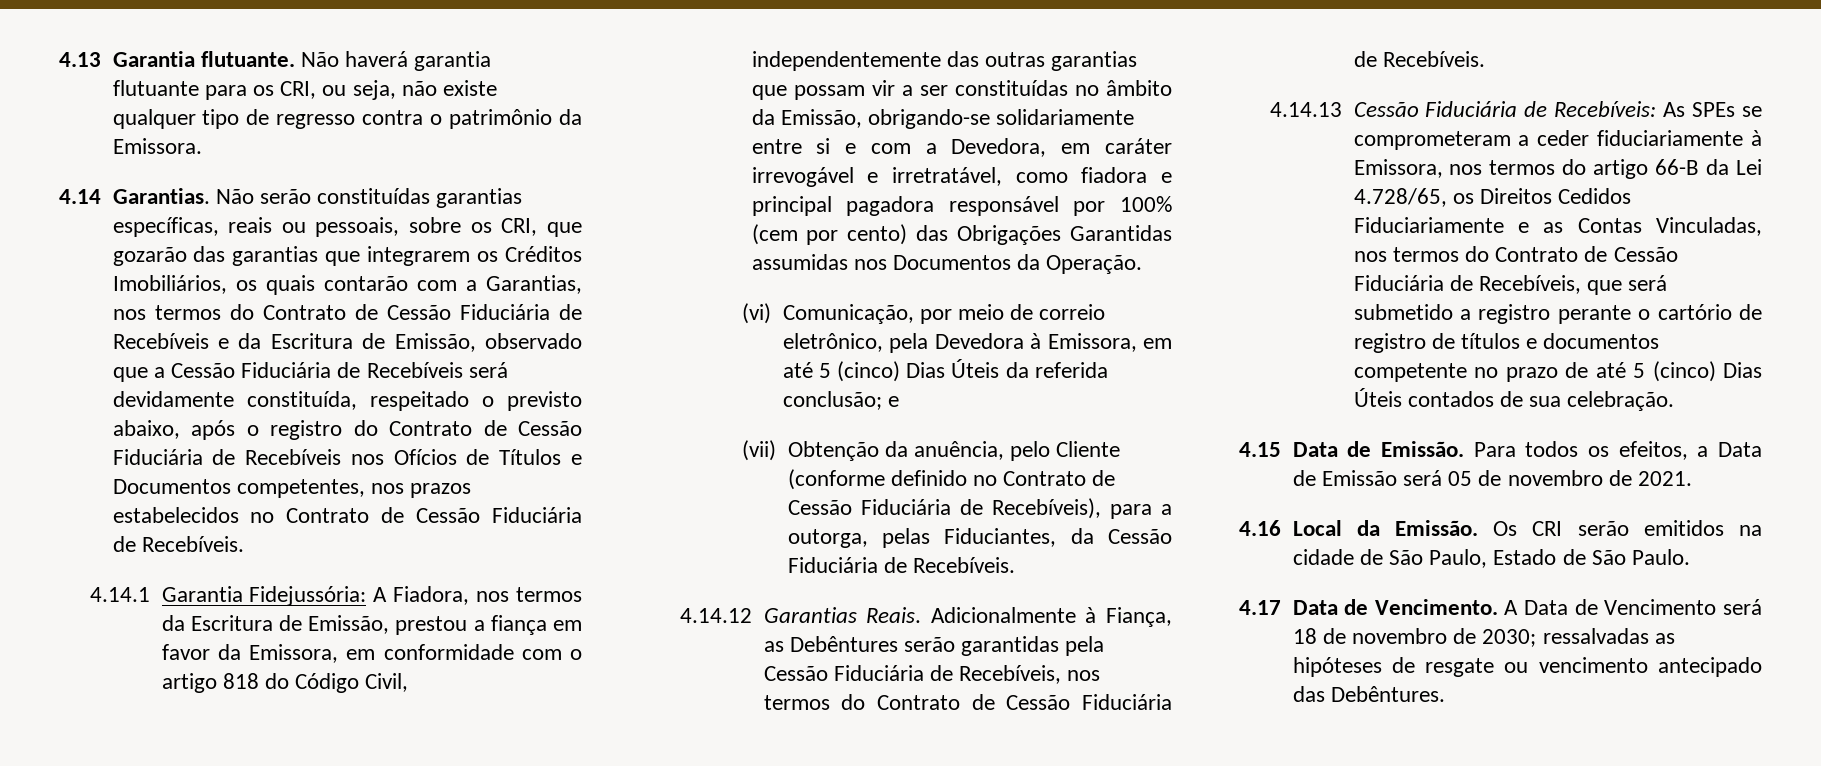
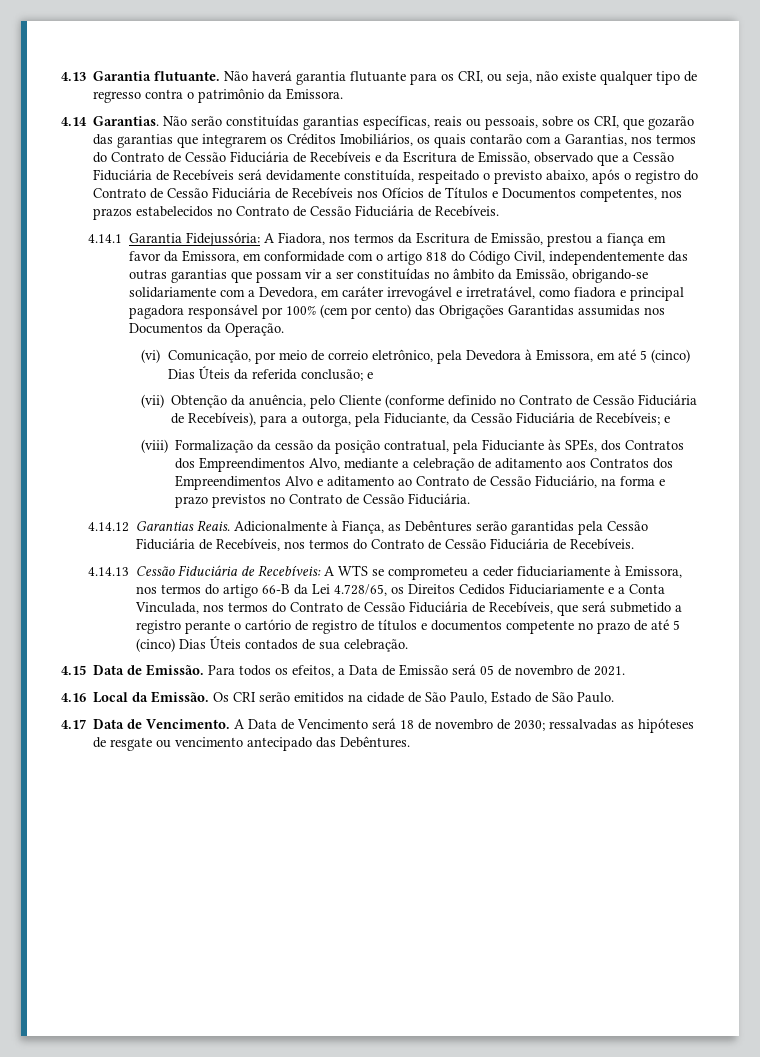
[751,138,857,154] entre si e -> (216, 292) none
[881,528,1057,548] pelas Fiduciantes, -> [355,412,450,427] pela Fiduciante,
[912,557,1015,573] Recebíveis. -> [596,412,671,425] [141,439,685,454] [175,457,674,472] [175,475,666,490] [175,493,471,508] Recebíveis; e // (viii) Formalização da cessão da posição contratual, pela Fiduciante às SPEs, dos Contratos dos Empreendimentos Alvo, mediante a celebração de aditamento aos Contratos dos Empreendimentos Alvo e aditamento ao Contrato de Cessão Fiduciário, na forma e prazo previstos no Contrato de Cessão Fiduciária.
[1663,102,1762,117] [1353,131,1511,150] As SPEs se comprometeram -> [323,565,468,580] A WTS se comprometeu
[1543,217,1762,236] as Contas Vinculadas, -> [617,584,665,594] [134,602,199,614] a Conta Vinculada,

